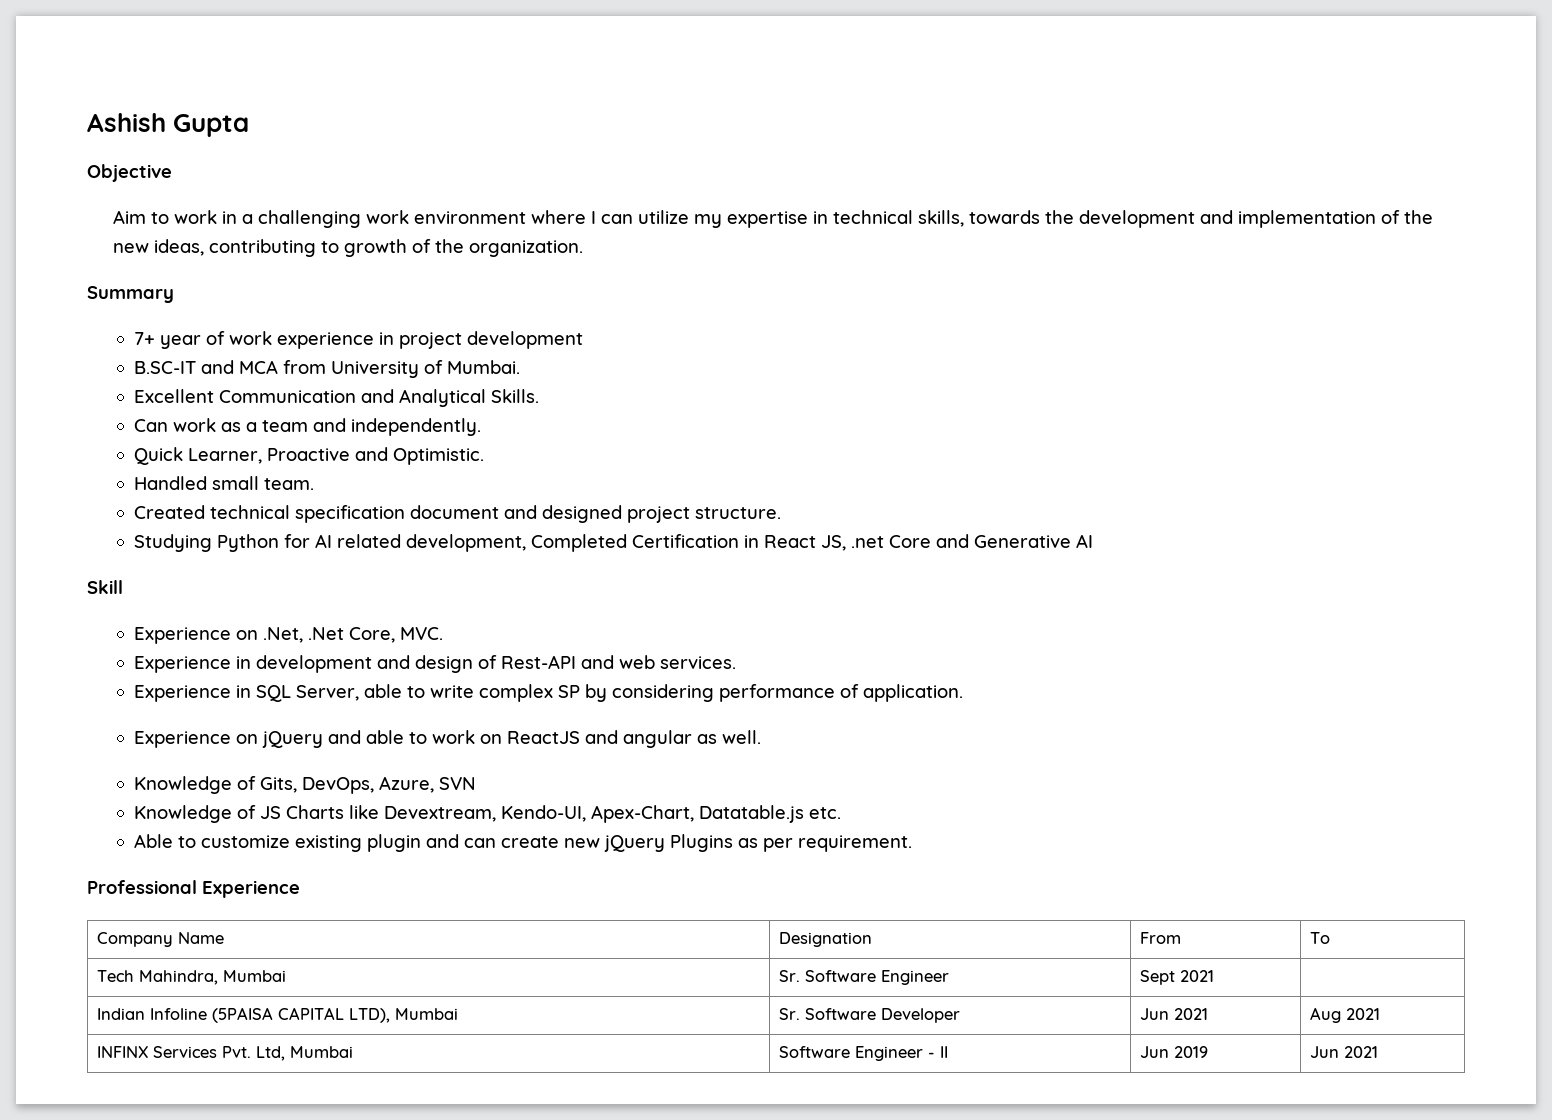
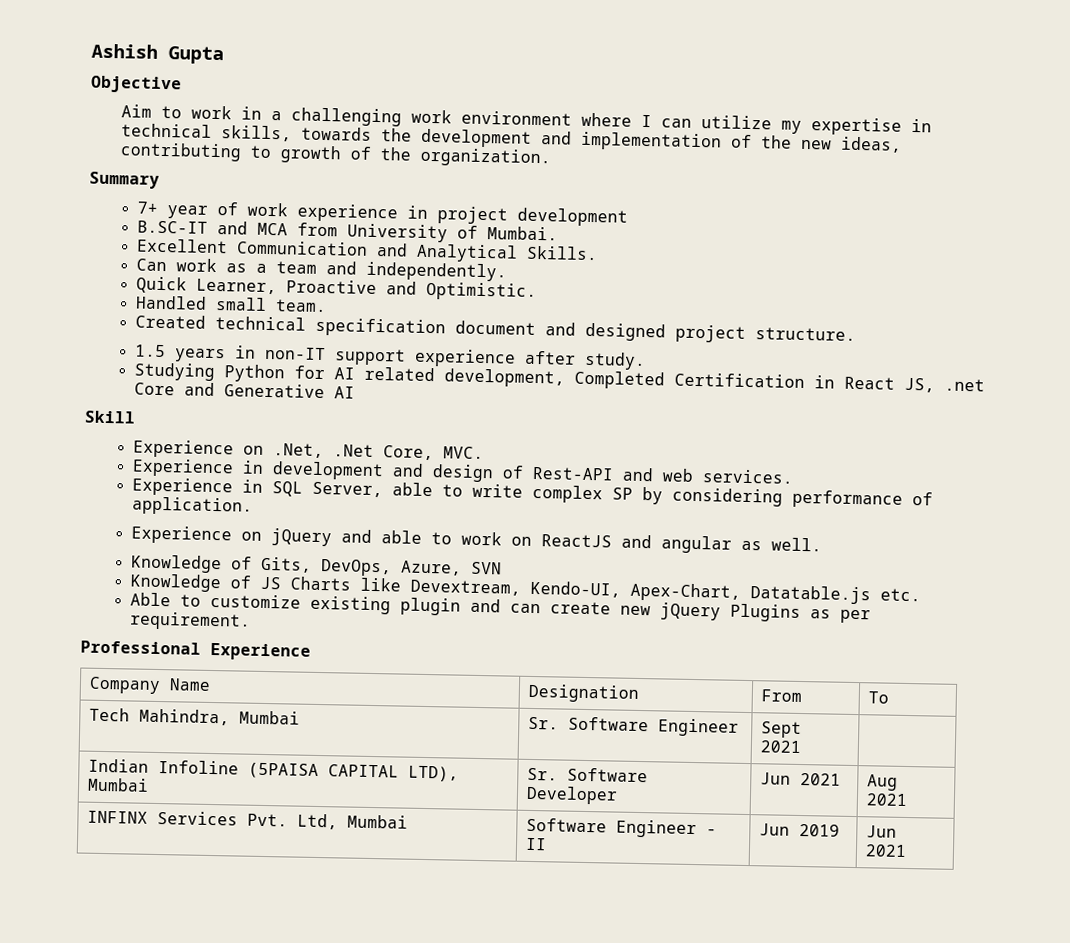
(781, 513) none -> [134,344,646,371] // 1.5 years in non-IT support experience after study.

